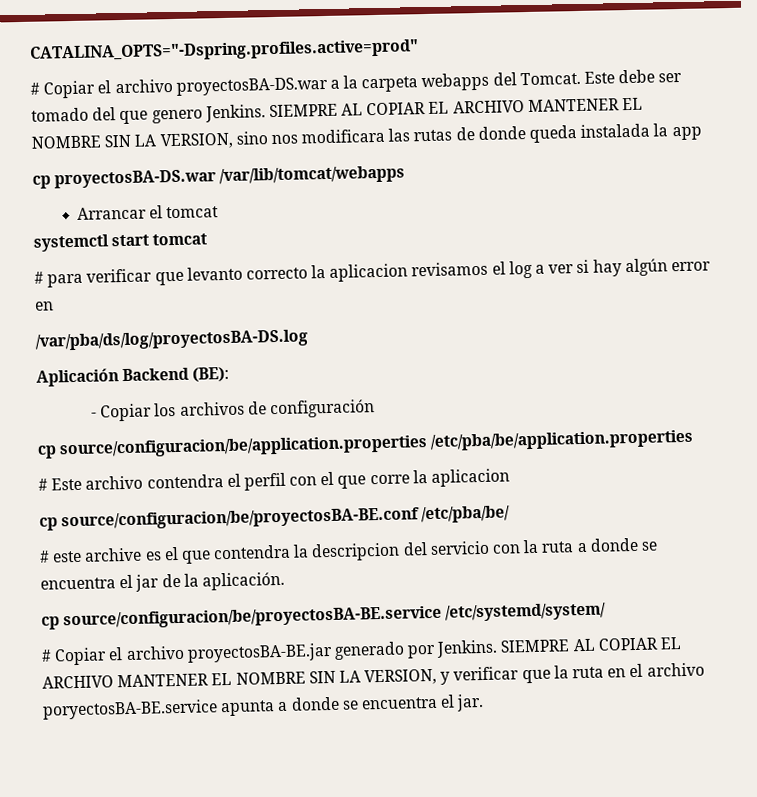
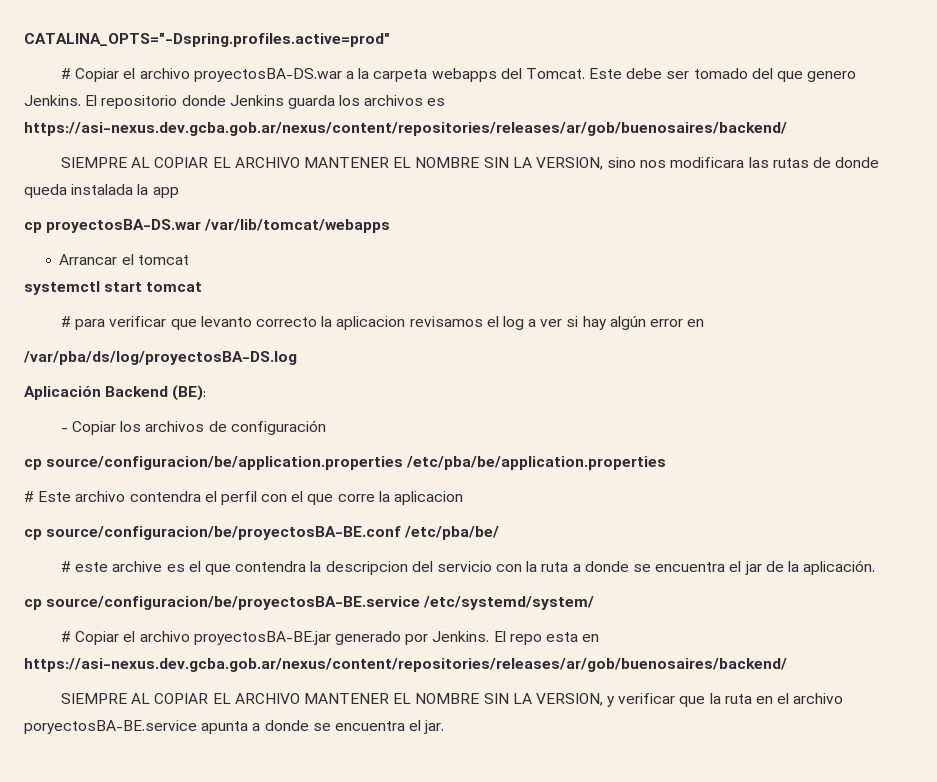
(266, 113) none -> [85,95,446,109] [24,122,787,136] El repositorio donde Jenkins guarda los archivos es https://asi-nexus.dev.gcba.gob.ar/nexus/content/repositories/releases/ar/gob/buenosaires/backend/ //
(499, 648) none -> [493,631,600,645] [24,658,787,672] El repo esta en https://asi-nexus.dev.gcba.gob.ar/nexus/content/repositories/releases/ar/gob/buenosaires/backend/ //

